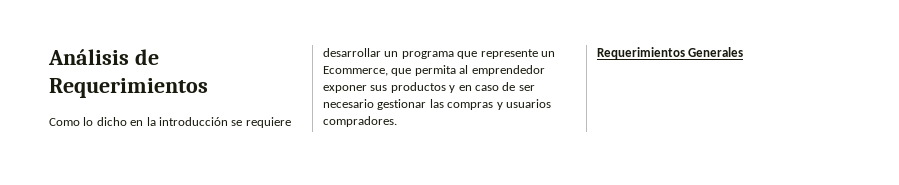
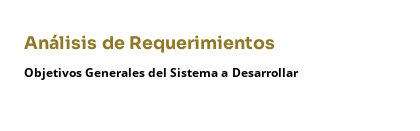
[49,117,291,128] [323,48,555,59] [323,65,545,76] [323,82,535,93] [323,99,551,110] [323,116,397,127] [597,47,744,59] Como lo dicho en la introducción se requiere desarrollar un programa que represente un Ecommerce, que permita al emprendedor exponer sus productos y en caso de ser necesario gestionar las compras y usuarios compradores. // Requerimientos Generales -> [24,68,299,80] Objetivos Generales del Sistema a Desarrollar

